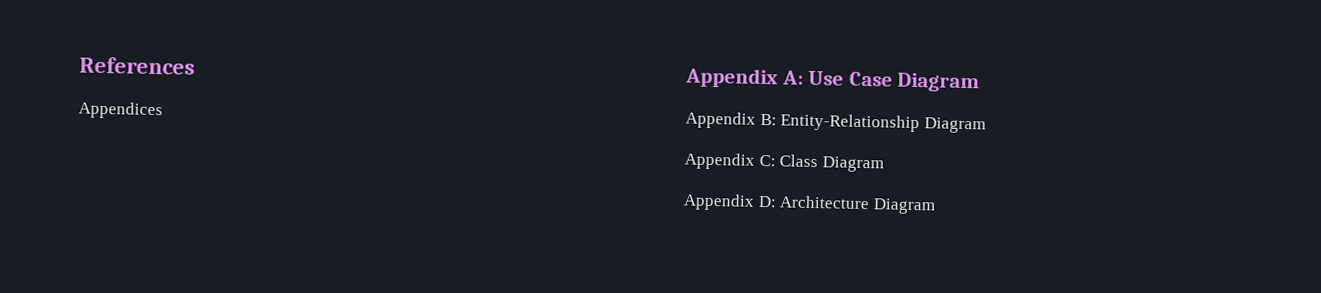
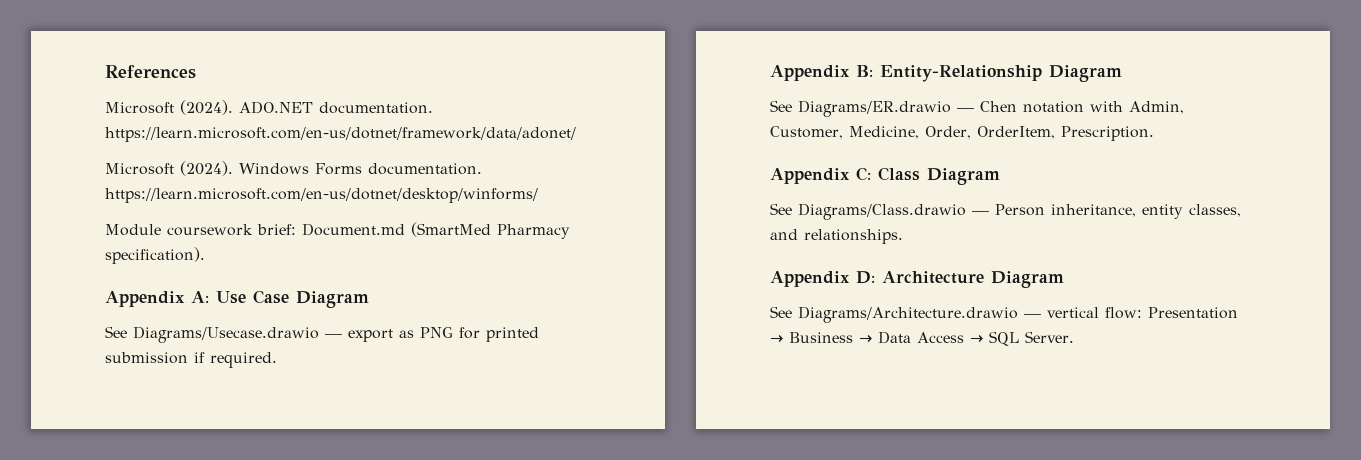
[78,101,163,120] Appendices -> [105,100,433,115] [105,127,576,142] [105,161,482,176] [105,188,538,203] [105,222,570,239] [105,247,205,264] Microsoft (2024). ADO.NET documentation. https://learn.microsoft.com/en-us/dotnet/framework/data/adonet/ // Microsoft (2024). Windows Forms documentation. https://learn.microsoft.com/en-us/dotnet/desktop/winforms/ // Module coursework brief: Document.md (SmartMed Pharmacy specification).
[685,111,986,134] [684,152,884,173] [683,193,936,215] Appendix B: Entity-Relationship Diagram // Appendix C: Class Diagram // Appendix D: Architecture Diagram -> [105,326,539,343] [105,352,277,368] [770,65,1122,82] [770,100,1184,117] [770,126,1154,141] [770,167,1000,185] [770,203,1241,220] [770,229,903,244] [770,271,1064,288] [770,306,1238,323] [770,331,1074,346] See Diagrams/Usecase.drawio — export as PNG for printed submission if required. // Appendix B: Entity-Relationship Diagram // See Diagrams/ER.drawio — Chen notation with Admin, Customer, Medicine, Order, OrderItem, Prescription. // Appendix C: Class Diagram // See Diagrams/Class.drawio — Person inheritance, entity classes, and relationships. // Appendix D: Architecture Diagram // See Diagrams/Architecture.drawio — vertical flow: Presentation → Business → Data Access → SQL Server.

